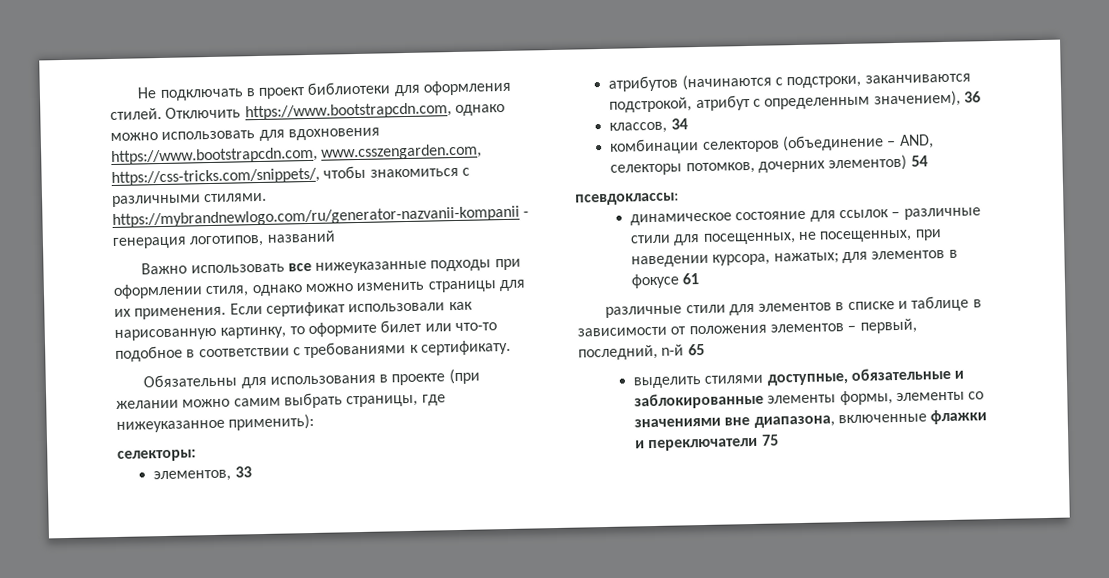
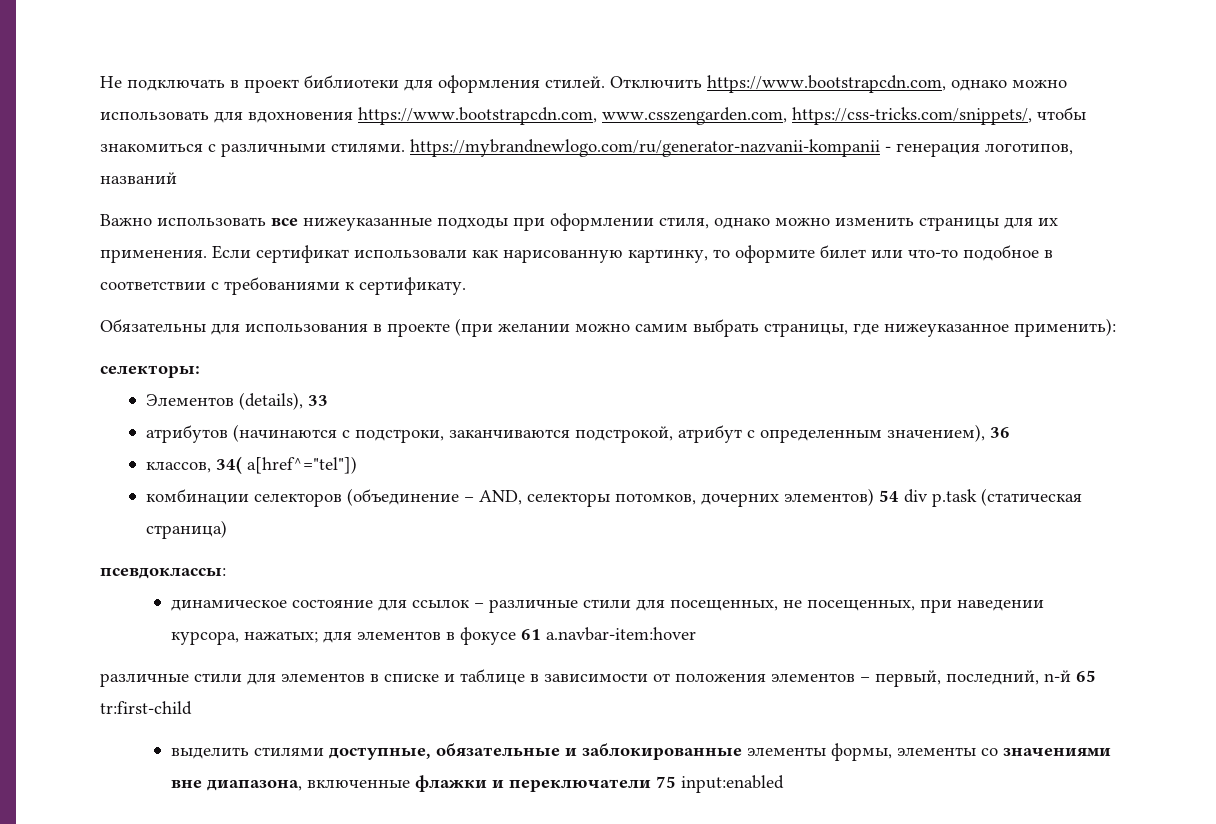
[153,469,232,483] элементов, -> [145,392,303,410] Элементов (details),
[670,118,688,130] 34 -> [215,456,357,474] 34( a[href^="tel"])
(928, 161) none -> [903,488,1082,507] [145,520,227,539] div p.task (статическая страница)
(700, 279) none -> [546,627,697,641] a.navbar-item:hover
(705, 349) none -> [100,701,192,715] tr:first-child
(779, 440) none -> [681,775,785,793] input:enabled

